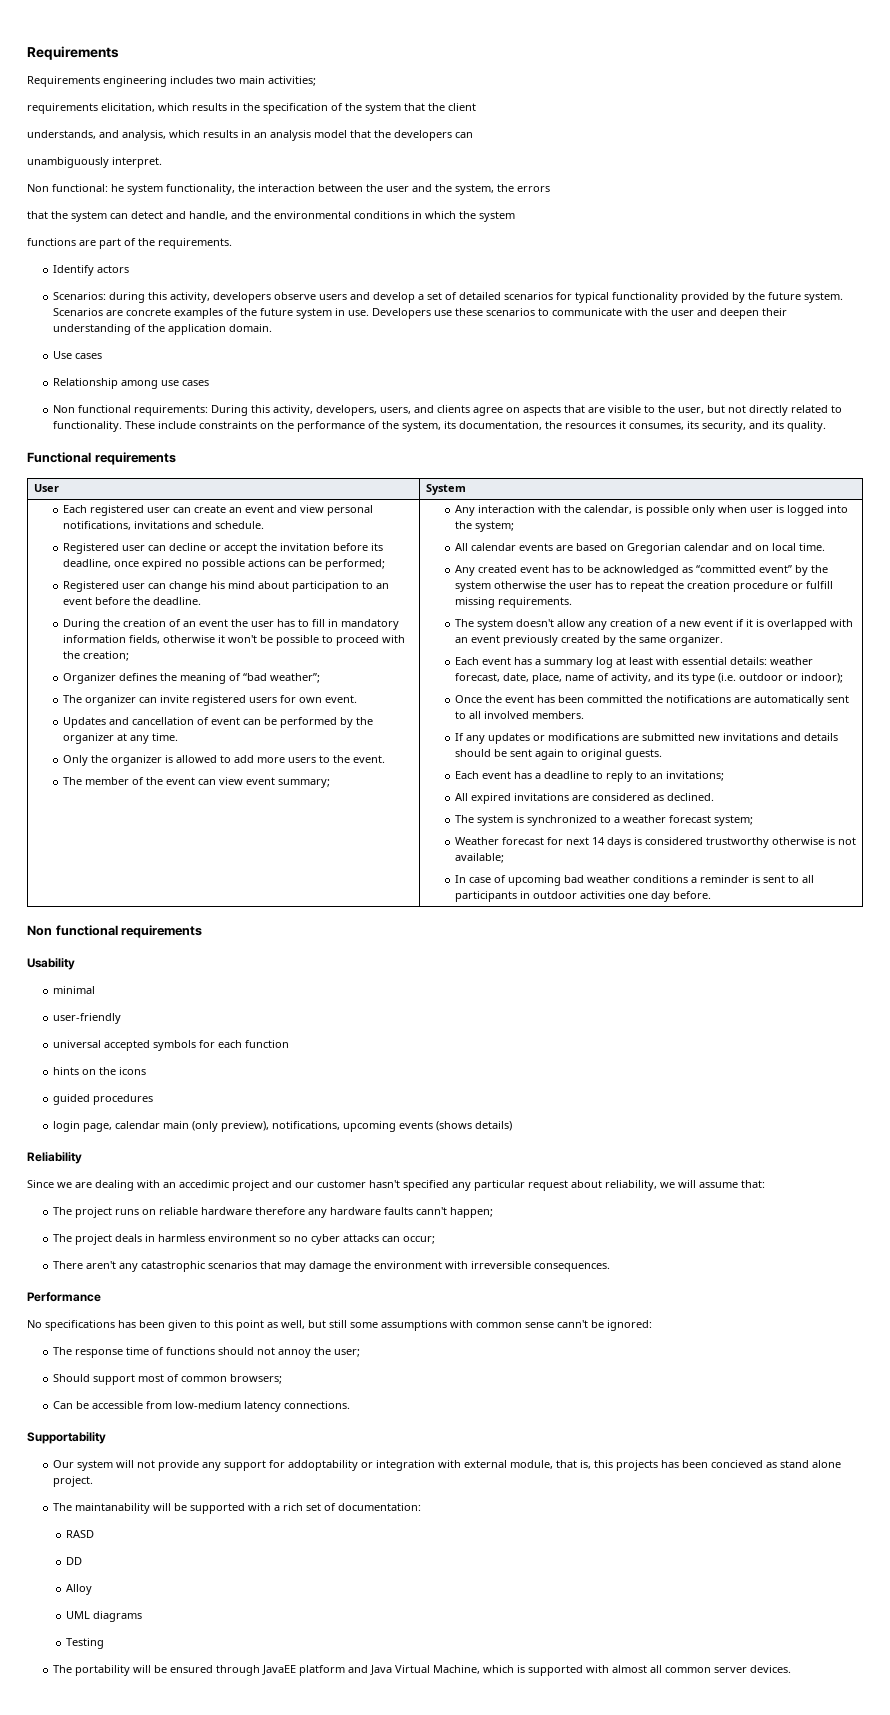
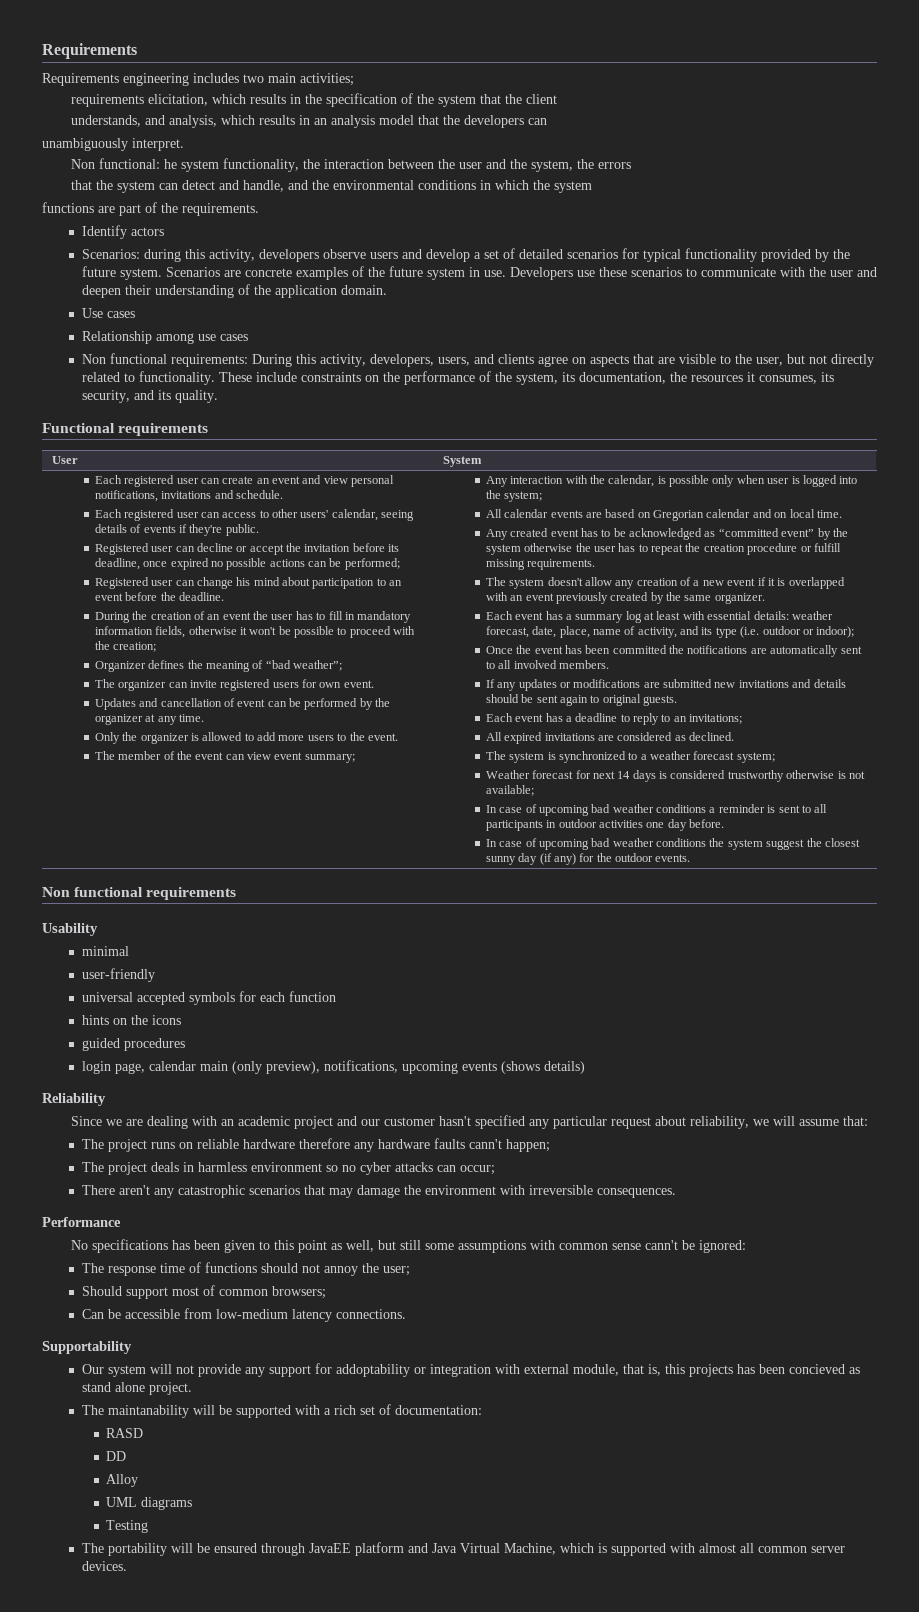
(264, 525) none -> [94,509,415,521] [94,524,259,536] // Each registered user can access to other users' calendar, seeing details of events if they're public.
(711, 895) none -> [485,838,860,850] [485,853,691,865] // In case of upcoming bad weather conditions the system suggest the closest sunny day (if any) for the outdoor events.
[179,1180,229,1188] accedimic -> [237,1116,290,1126] academic

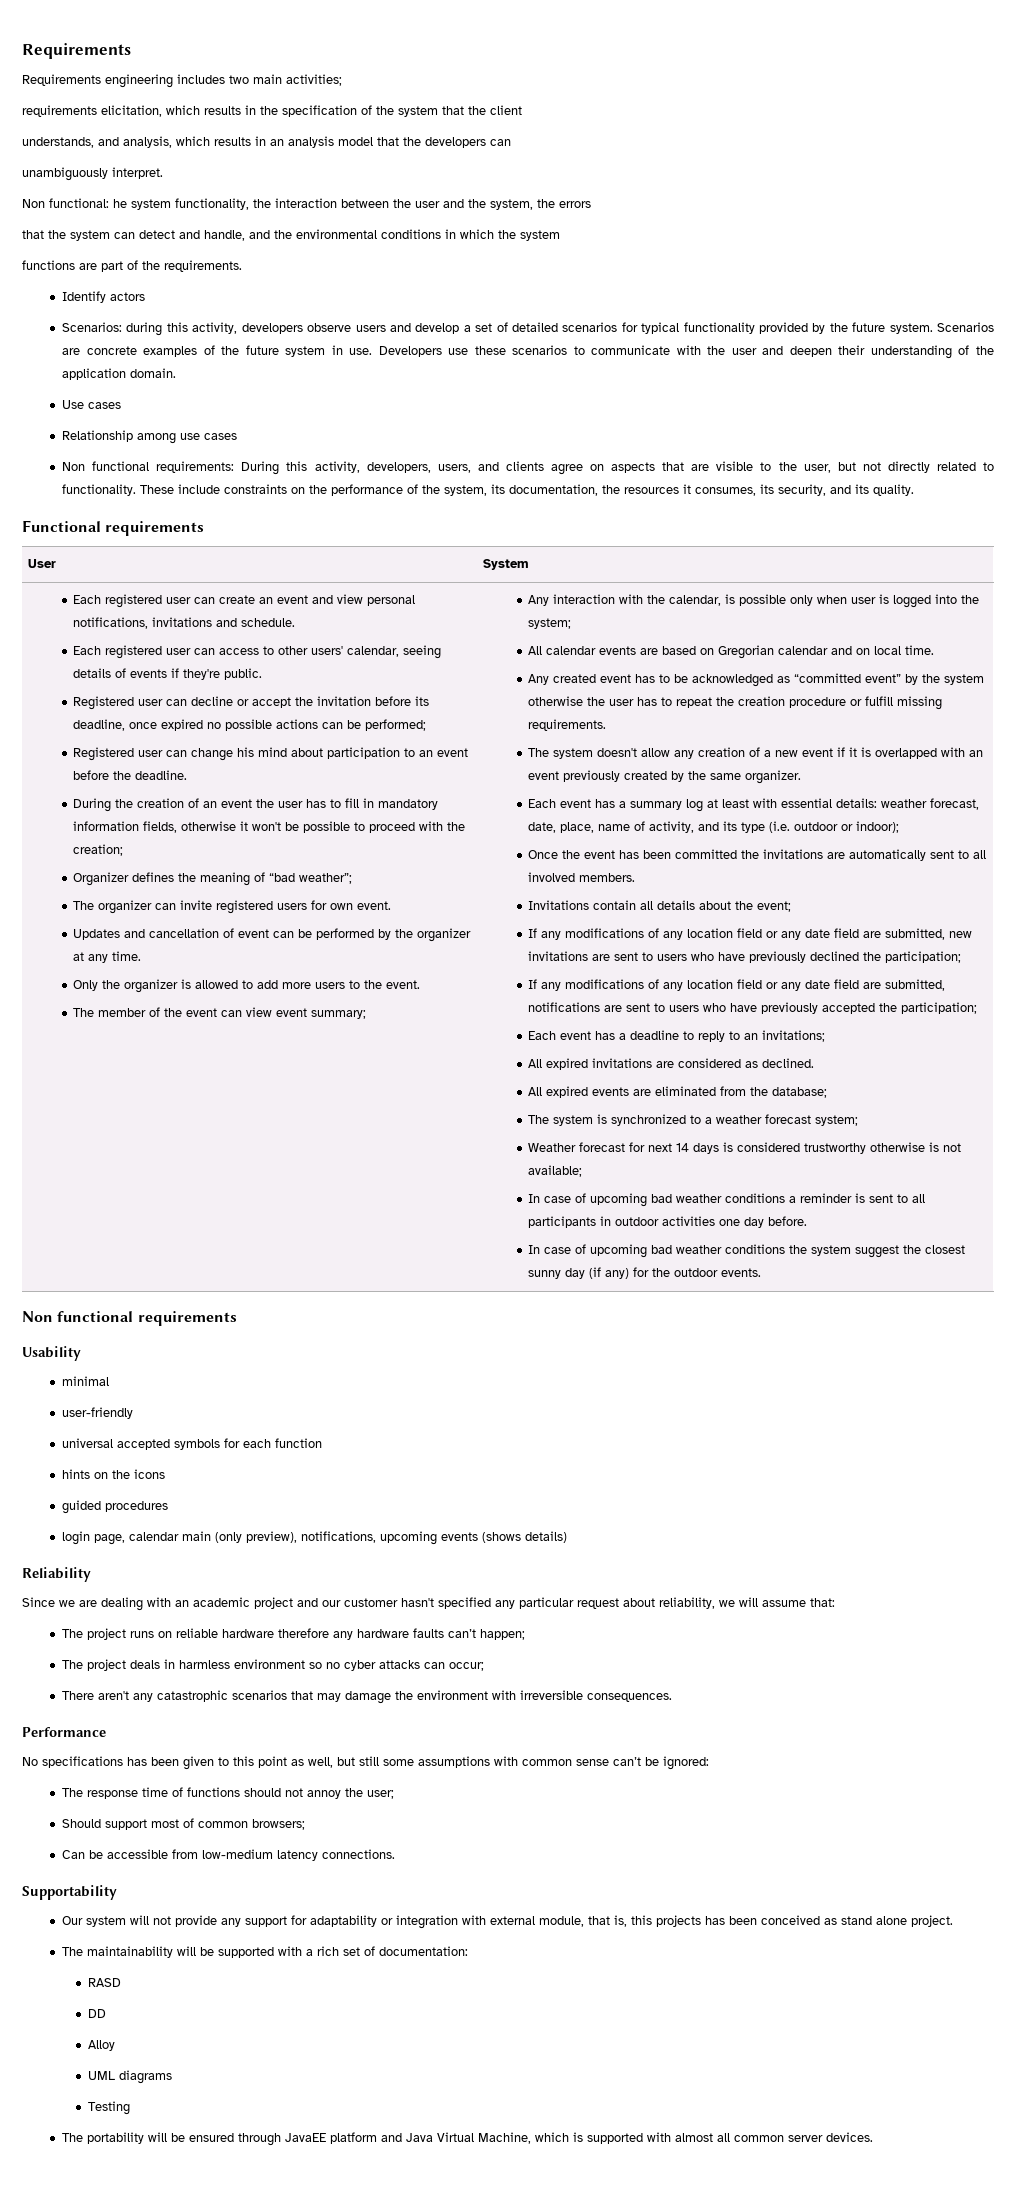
[687,645,748,654] notifications -> [763,849,824,859] invitations
[485,679,846,691] [485,694,678,706] If any updates or modifications are submitted new invitations and details should be sent again to original guests. -> [528,900,792,912] [528,928,973,940] [528,951,962,963] [528,979,946,991] [528,1002,978,1014] Invitations contain all details about the event; // If any modifications of any location field or any date field are submitted, new invitations are sent to users who have previously declined the participation; // If any modifications of any location field or any date field are submitted, notifications are sent to users who have previously accepted the participation;
(735, 736) none -> [528,1086,828,1098] // All expired events are eliminated from the database;
[468,1139,502,1149] cann't -> [448,1629,477,1638] can’t
[644,1240,678,1250] cann't -> [613,1757,641,1766] can’t
[335,1364,410,1377] addoptability -> [310,1915,378,1927] adaptability
[788,1364,845,1374] concieved -> [761,1915,821,1925] conceived
[107,1405,189,1418] maintanability -> [87,1946,174,1958] maintainability

